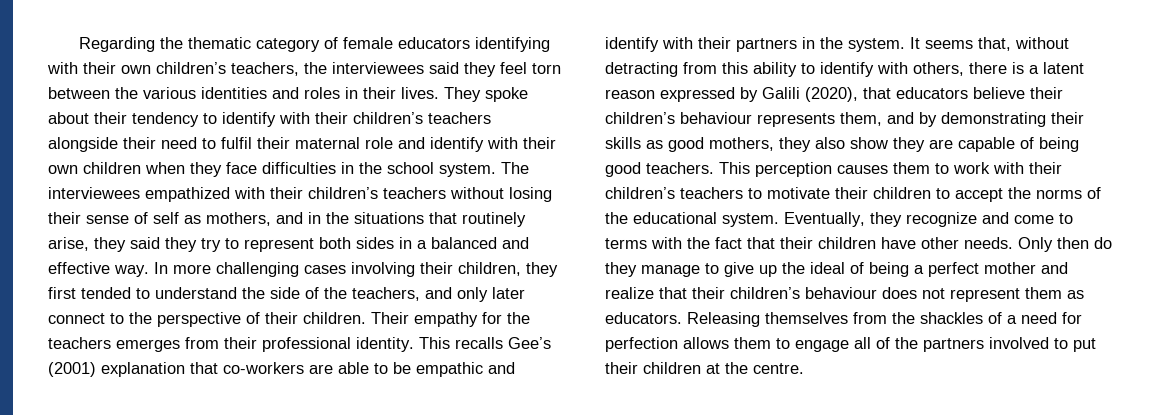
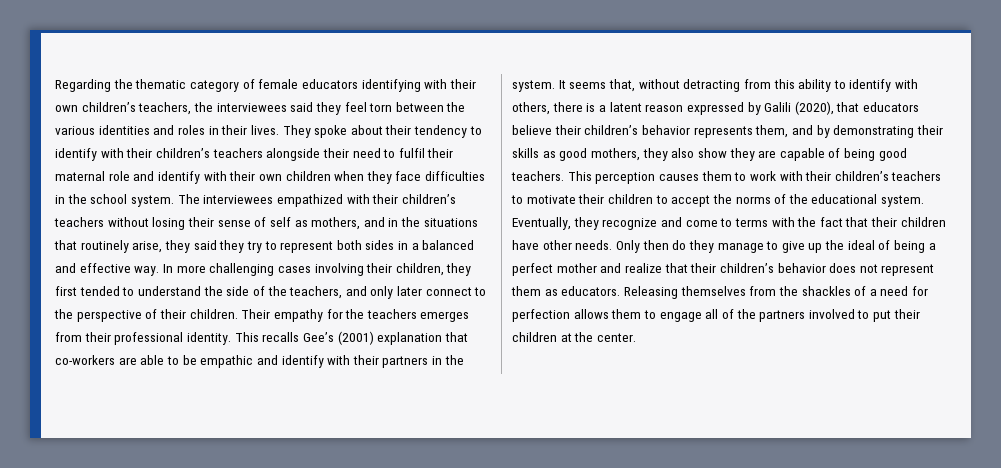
[680,112,752,124] behaviour -> [641,125,690,135] behavior
[805,287,877,299] behaviour -> [777,263,826,273] behavior
[753,363,804,374] centre. -> [596,333,636,342] center.

